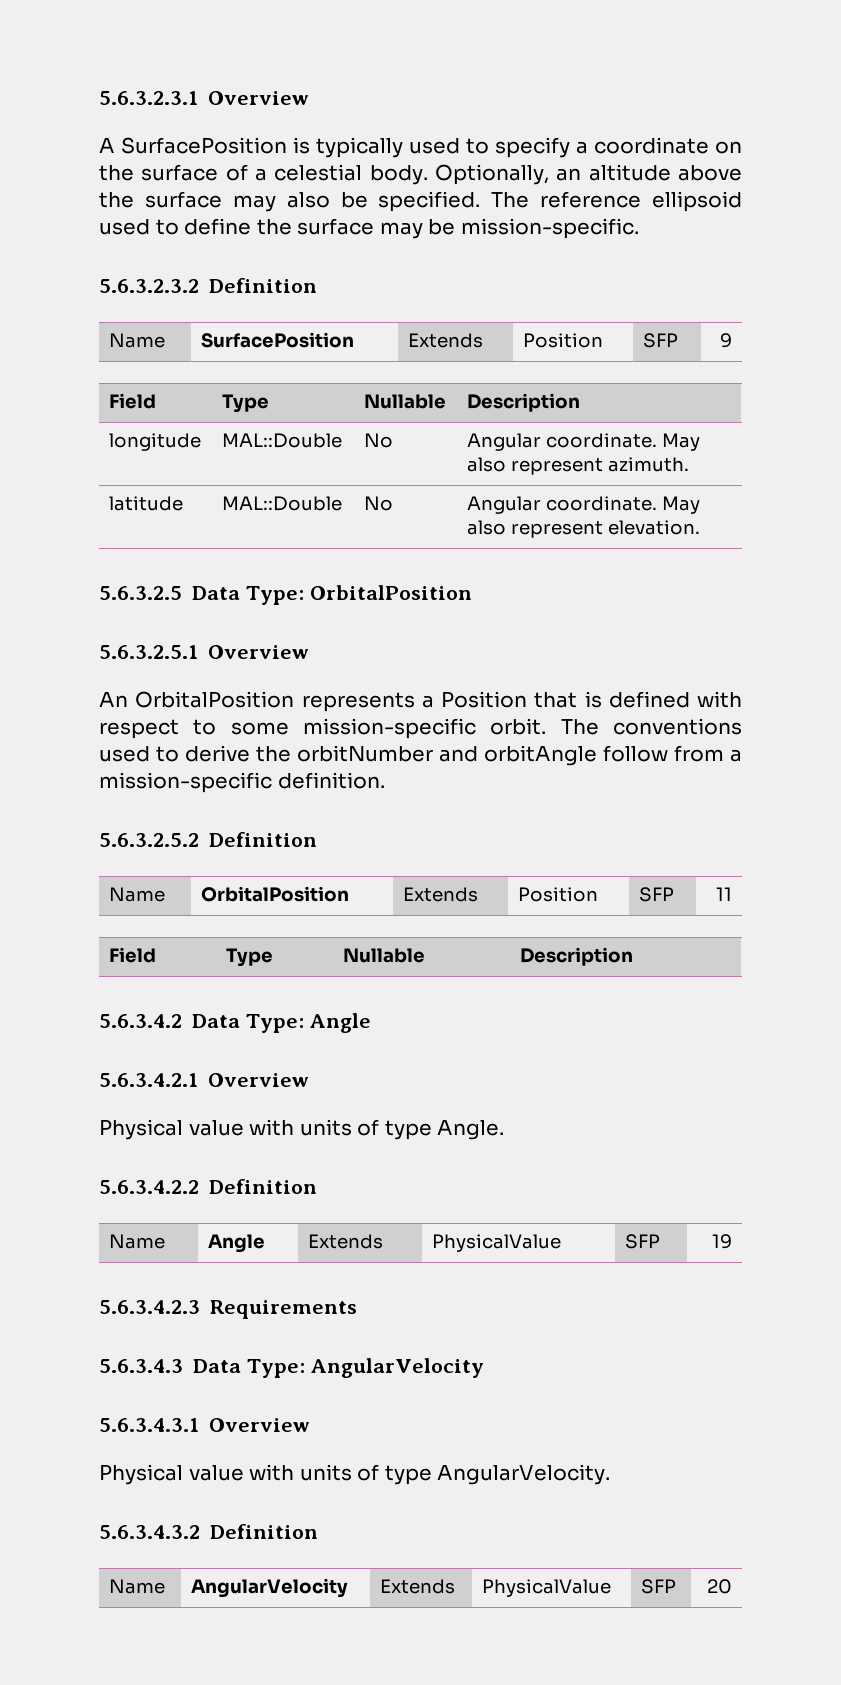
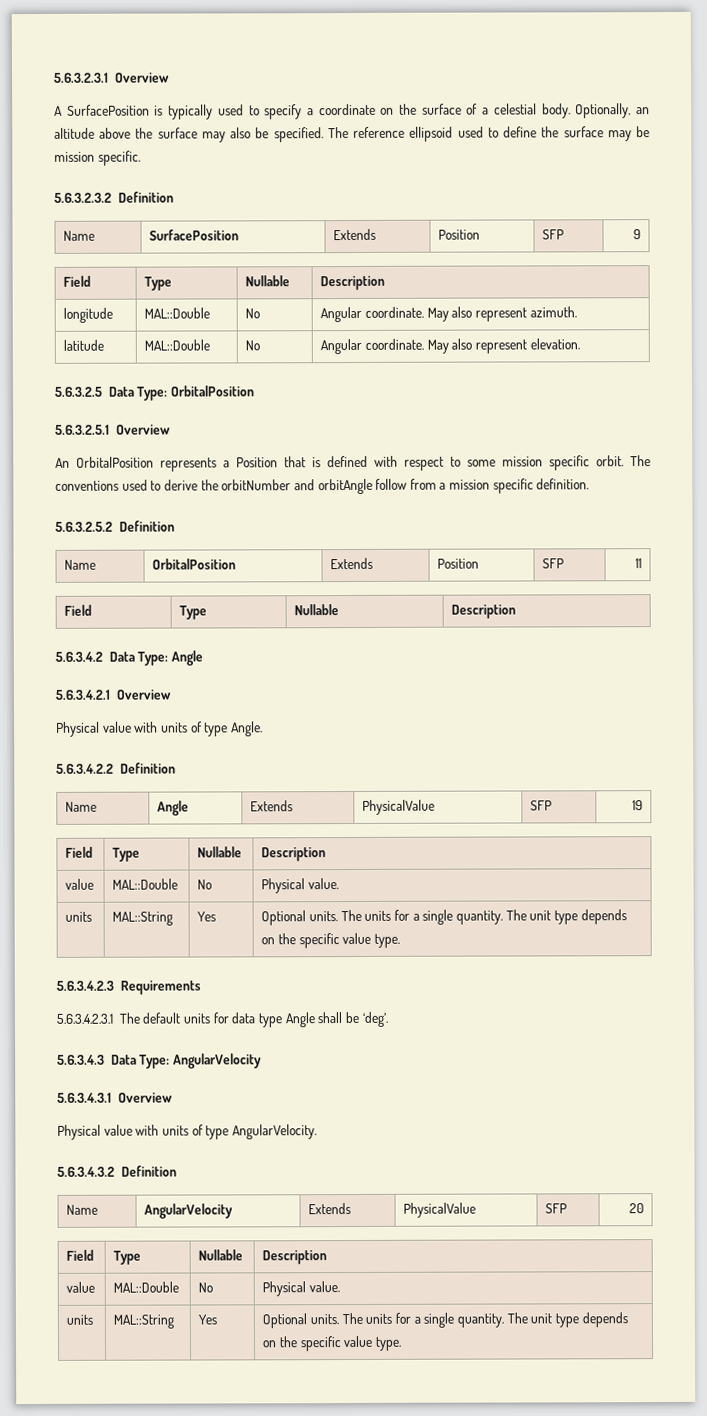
[460,218,639,239] mission-specific. -> [54,150,141,166] mission specific.
[303,718,476,739] mission-specific -> [502,455,590,471] mission specific
[99,772,272,793] mission-specific -> [449,478,534,494] mission specific
[99,1300,358,1319] // 5.6.3.4.2.3 Requirements -> [65,846,94,858] [112,847,141,862] [197,846,243,858] [261,847,327,862] [65,878,95,890] [112,878,179,890] [197,879,213,890] [261,878,340,894] [65,911,93,922] [112,911,174,926] [197,911,217,922] [261,909,627,926] [261,932,400,949] [56,980,201,995] [56,1011,389,1028] // Field | Type | Nullable | Description // value | MAL::Double | No | Physical value. // units | MAL::String | Yes | Optional units. The units for a single quantity. The unit type depends on the specific value type. // 5.6.3.4.2.3 Requirements // 5.6.3.4.2.3.1 The default units for data type Angle shall be ‘deg’.
(732, 1586) none -> [66,1249,95,1261] [113,1250,142,1265] [198,1249,244,1261] [262,1250,328,1265] [66,1281,96,1293] [113,1281,180,1293] [198,1282,214,1293] [262,1281,341,1297] [66,1314,94,1325] [113,1314,175,1329] [198,1314,218,1325] [262,1312,628,1329] [262,1335,402,1352] // Field | Type | Nullable | Description // value | MAL::Double | No | Physical value. // units | MAL::String | Yes | Optional units. The units for a single quantity. The unit type depends on the specific value type.

